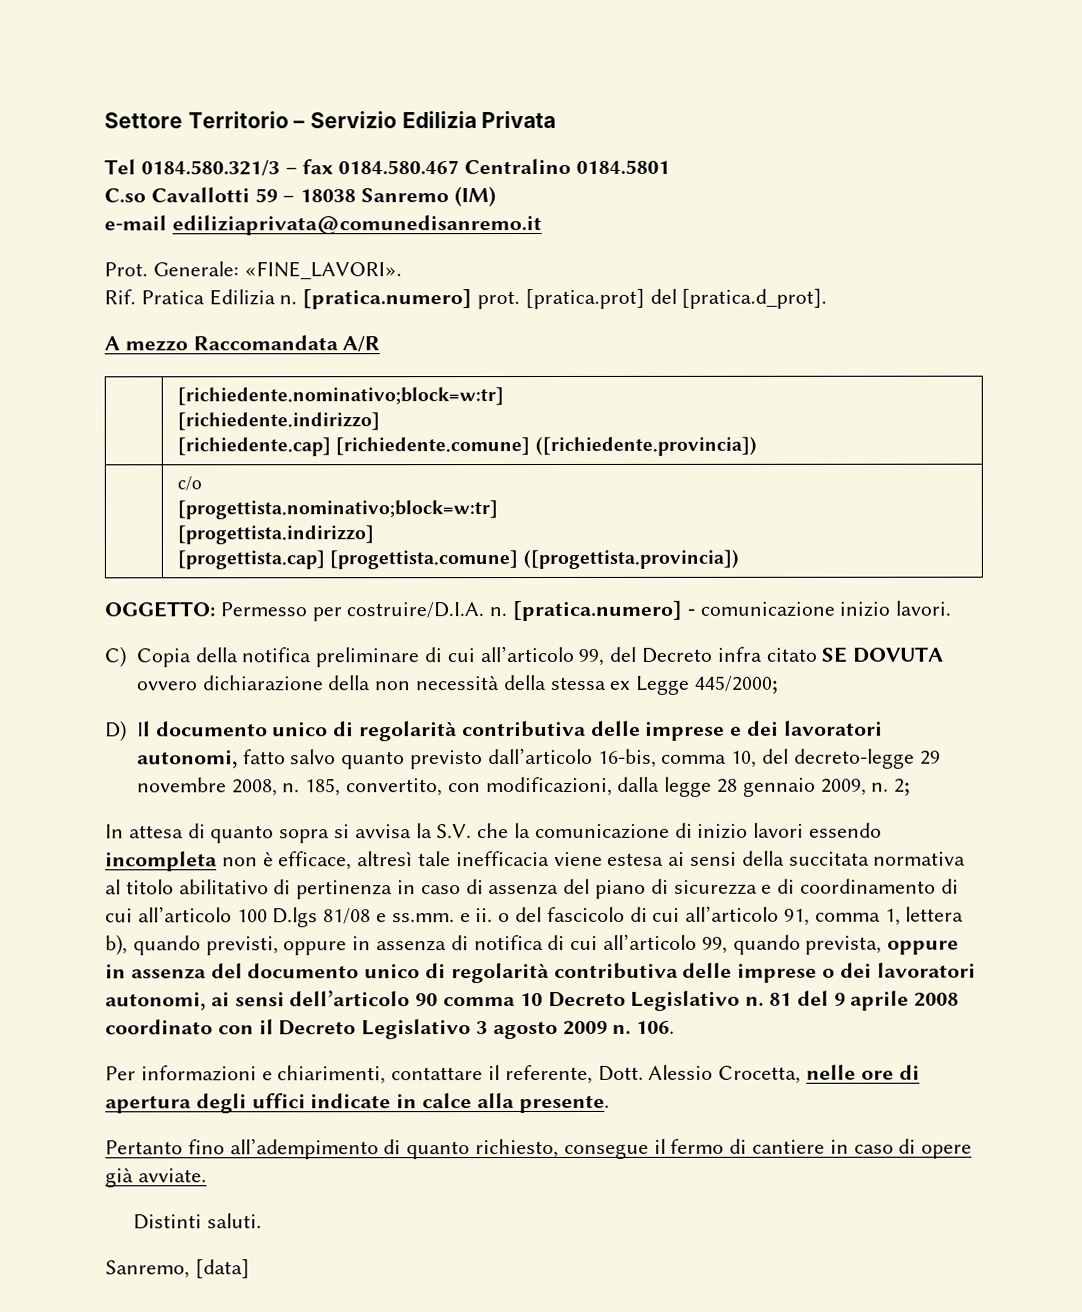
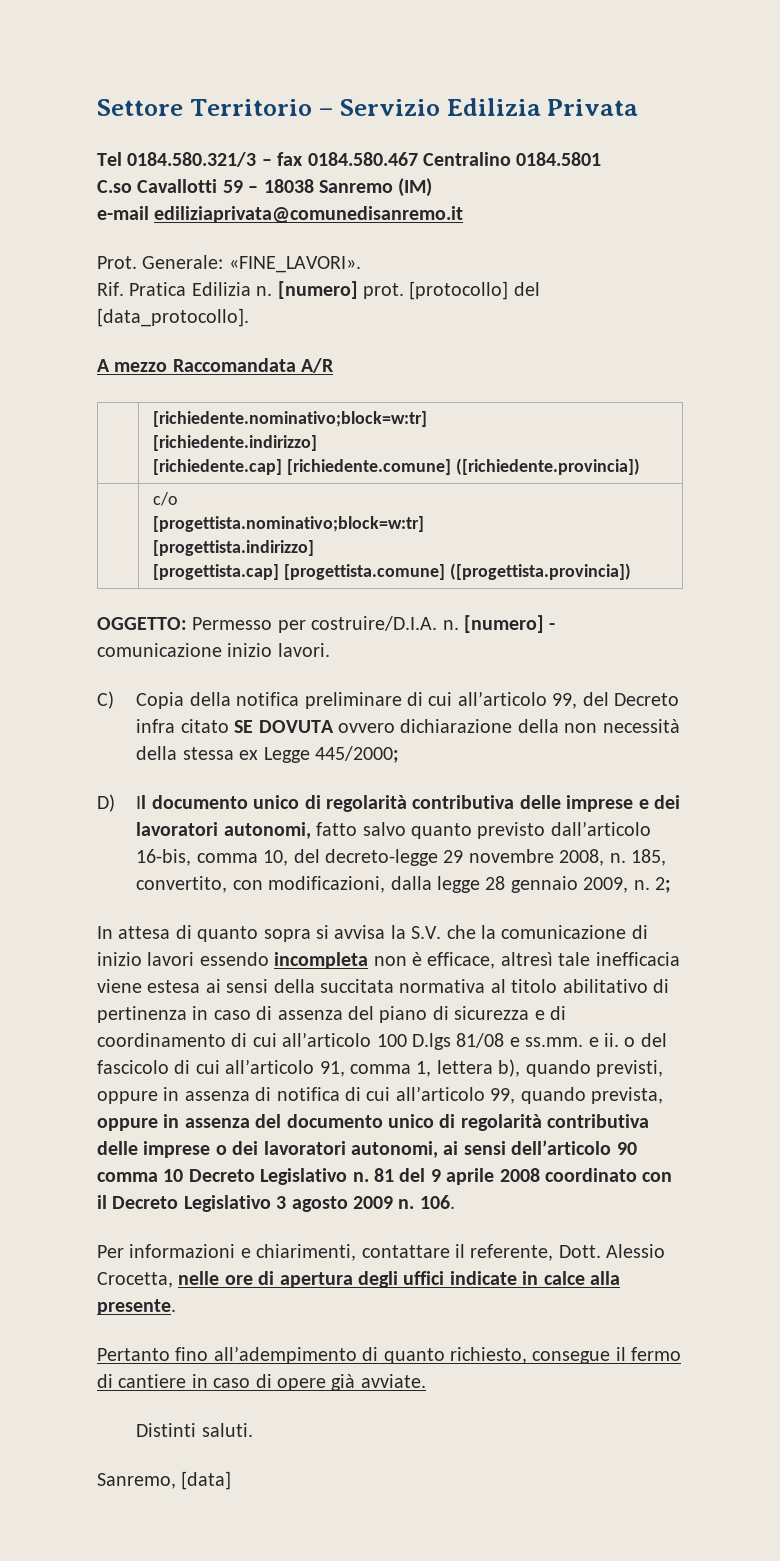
[302,288,828,310] [pratica.numero] prot. [pratica.prot] del [pratica.d_prot]. -> [277,281,540,300] [97,308,249,327] [numero] prot. [protocollo] del [data_protocollo].
[512,600,683,622] [pratica.numero] -> [464,615,544,633] [numero]

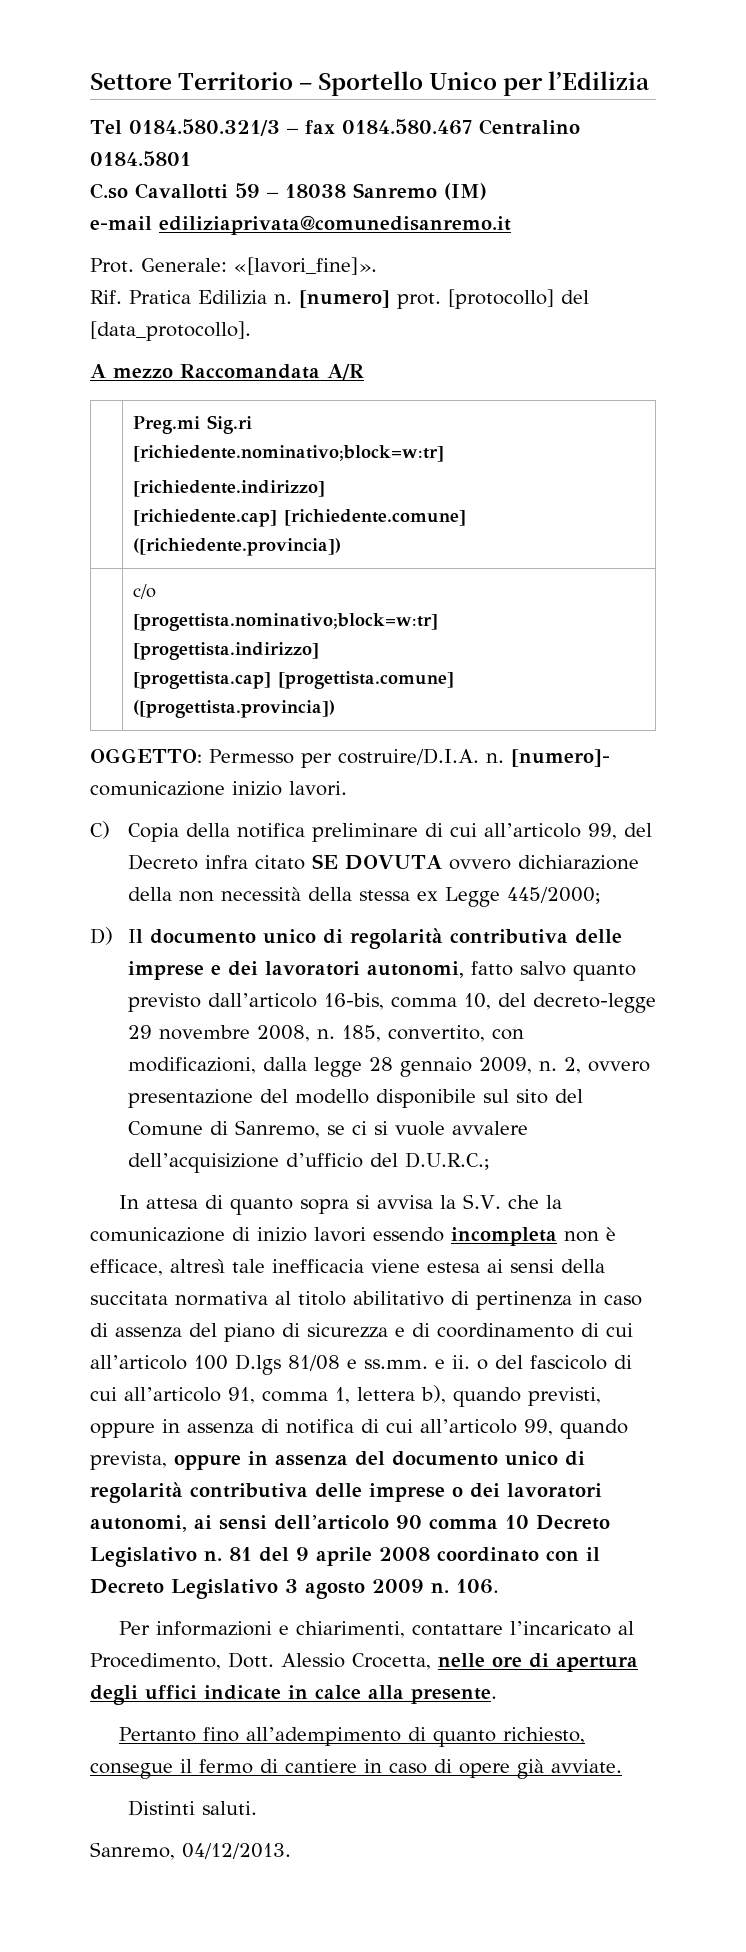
[339,98,639,116] Servizio Edilizia Privata -> [318,71,651,96] Sportello Unico per l’Edilizia
[228,256,361,273] «FINE_LAVORI». -> [234,257,377,275] «[lavori_fine]».
(335, 365) none -> [133,415,253,434] Preg.mi Sig.ri //
[464,615,556,633] [numero] - -> [510,749,610,767] [numero]-
[654,877,671,893] 2; -> [563,1057,650,1074] [127,1089,583,1108] [127,1120,528,1138] [127,1152,489,1173] 2, ovvero presentazione del modello disponibile sul sito del Comune di Sanremo, se ci si vuole avvalere dell’acquisizione d’ufficio del D.U.R.C.;
[455,1244,554,1261] il referente, -> [510,1621,635,1636] [90,1653,221,1670] l’incaricato al Procedimento,
[181,1471,232,1490] [data] -> [182,1843,291,1859] 04/12/2013.

